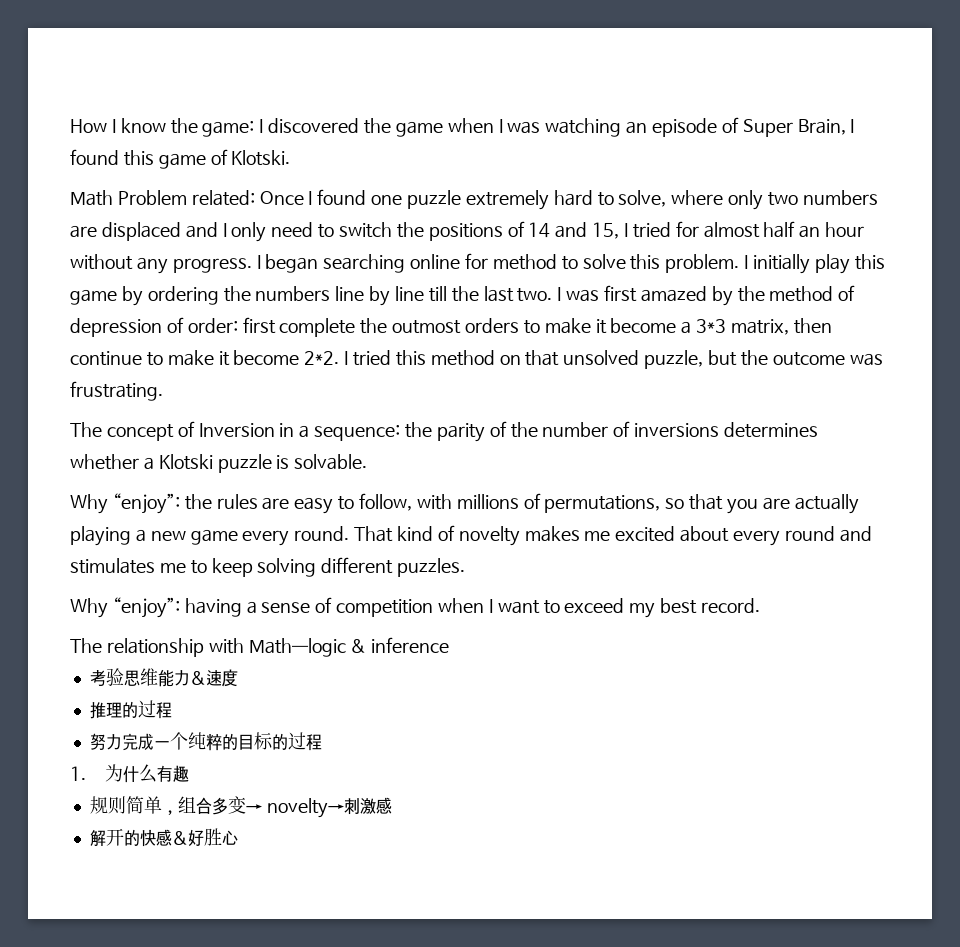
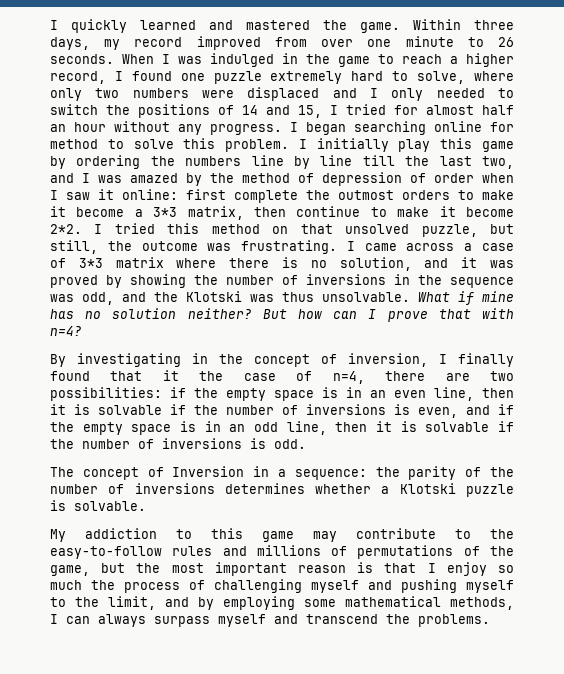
[70,117,855,137] [70,149,291,169] [70,190,304,206] How I know the game: I discovered the game when I was watching an episode of Super Brain, I found this game of Klotski. // Math Problem related: Once -> [50,19,514,33] [50,36,514,50] [50,53,514,67] [50,71,106,84] I quickly learned and mastered the game. Within three days, my record improved from over one minute to 26 seconds. When I was indulged in the game to reach a higher record,
[70,225,97,238] are -> [202,90,234,98] were
[271,222,314,237] need -> [436,88,485,98] needed
[517,285,637,302] two. I was first -> [481,156,514,169] [50,173,122,183] two, and I was
[187,318,238,333] order: -> [434,173,514,183] [50,189,178,200] order when I saw it online:
(738, 358) none -> [50,240,98,254] still,
(163, 391) none -> [346,241,514,251] [50,257,514,271] [50,274,514,288] [50,291,514,305] [50,308,514,322] [50,326,82,336] [50,353,514,367] [50,370,514,384] [50,387,514,401] [50,404,514,418] [50,421,514,435] [50,438,306,449] I came across a case of 3*3 matrix where there is no solution, and it was proved by showing the number of inversions in the sequence was odd, and the Klotski was thus unsolvable. What if mine has no solution neither? But how can I prove that with n=4? // By investigating in the concept of inversion, I finally found that it the case of n=4, there are two possibilities: if the empty space is in an even line, then it is solvable if the number of inversions is even, and if the empty space is in an odd line, then it is solvable if the number of inversions is odd.
[70,493,859,514] [70,525,872,546] [70,557,466,577] [70,597,761,618] [70,637,450,657] [89,668,238,687] [89,700,172,719] [89,732,322,751] [70,764,189,783] [89,796,392,818] [89,828,238,847] Why “enjoy”: the rules are easy to follow, with millions of permutations, so that you are actually playing a new game every round. That kind of novelty makes me excited about every round and stimulates me to keep solving different puzzles. // Why “enjoy”: having a sense of competition when I want to exceed my best record. // The relationship with Math—logic & inference // 考验思维能力&速度 // 推理的过程 // 努力完成一个纯粹的目标的过程 // 1.为什么有趣 // 规则简单，组合多变→ novelty→刺激感 // 解开的快感&好胜心 -> [50,528,514,542] [50,545,514,559] [50,562,514,576] [50,579,514,593] [50,596,514,610] [50,614,490,627] My addiction to this game may contribute to the easy-to-follow rules and millions of permutations of the game, but the most important reason is that I enjoy so much the process of challenging myself and pushing myself to the limit, and by employing some mathematical methods, I can always surpass myself and transcend the problems.

